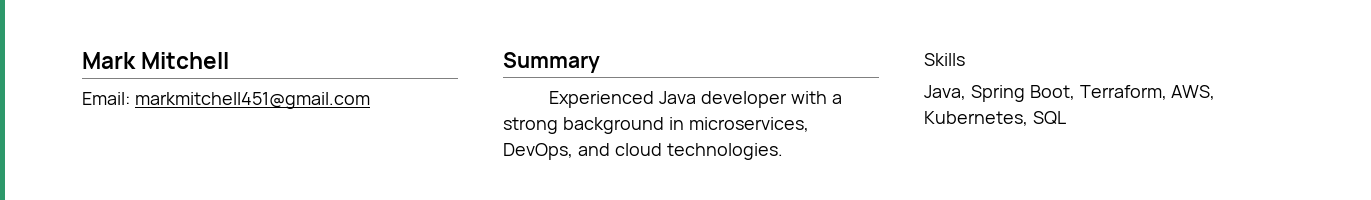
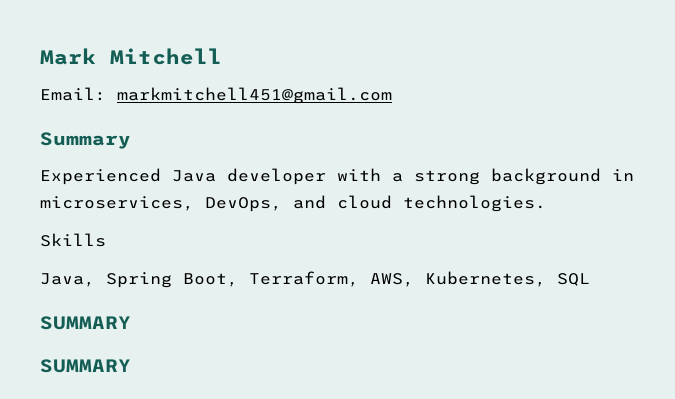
(1066, 118) none -> [40,316,131,330] [40,359,131,373] // SUMMARY // SUMMARY

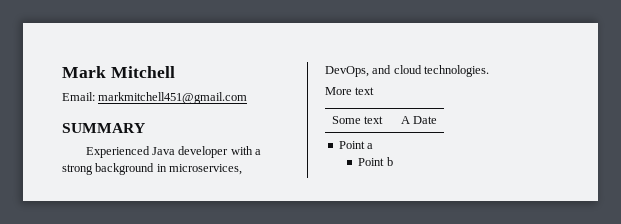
[40,132,131,149] Summary -> [62,123,145,133] SUMMARY
[40,233,106,247] [40,271,590,288] [40,316,131,330] [40,359,131,373] Skills // Java, Spring Boot, Terraform, AWS, Kubernetes, SQL // SUMMARY // SUMMARY -> [325,87,375,95] [332,116,384,124] [400,116,437,124] [338,141,374,149] [358,157,393,166] More text // Some text | A Date // Point a // Point b

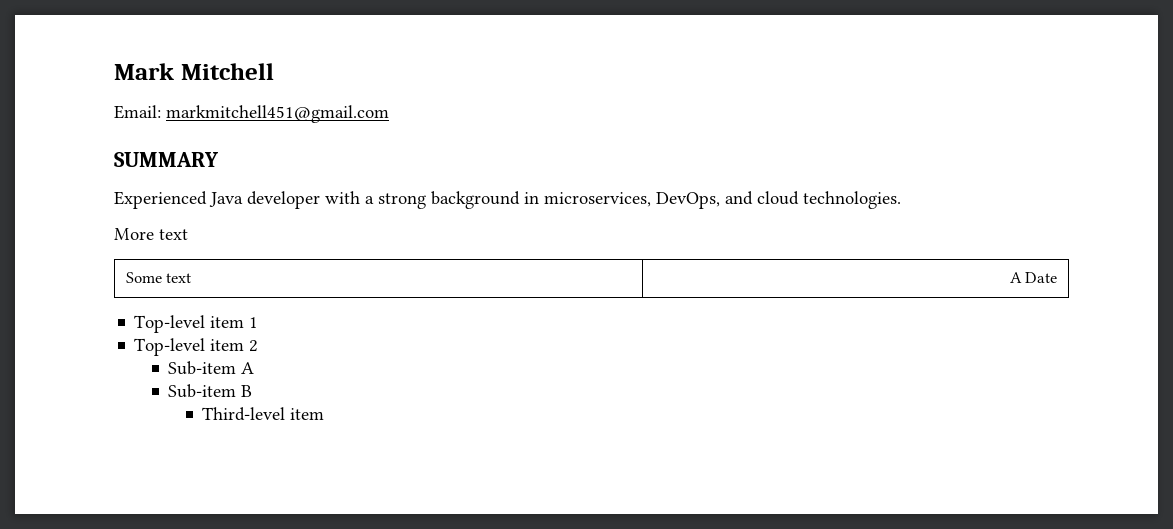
[338,141,374,149] [358,157,393,166] Point a // Point b -> [134,315,259,333] [134,338,259,356] [168,361,255,375] [168,384,253,398] [202,407,325,421] Top-level item 1 // Top-level item 2 // Sub-item A // Sub-item B // Third-level item

